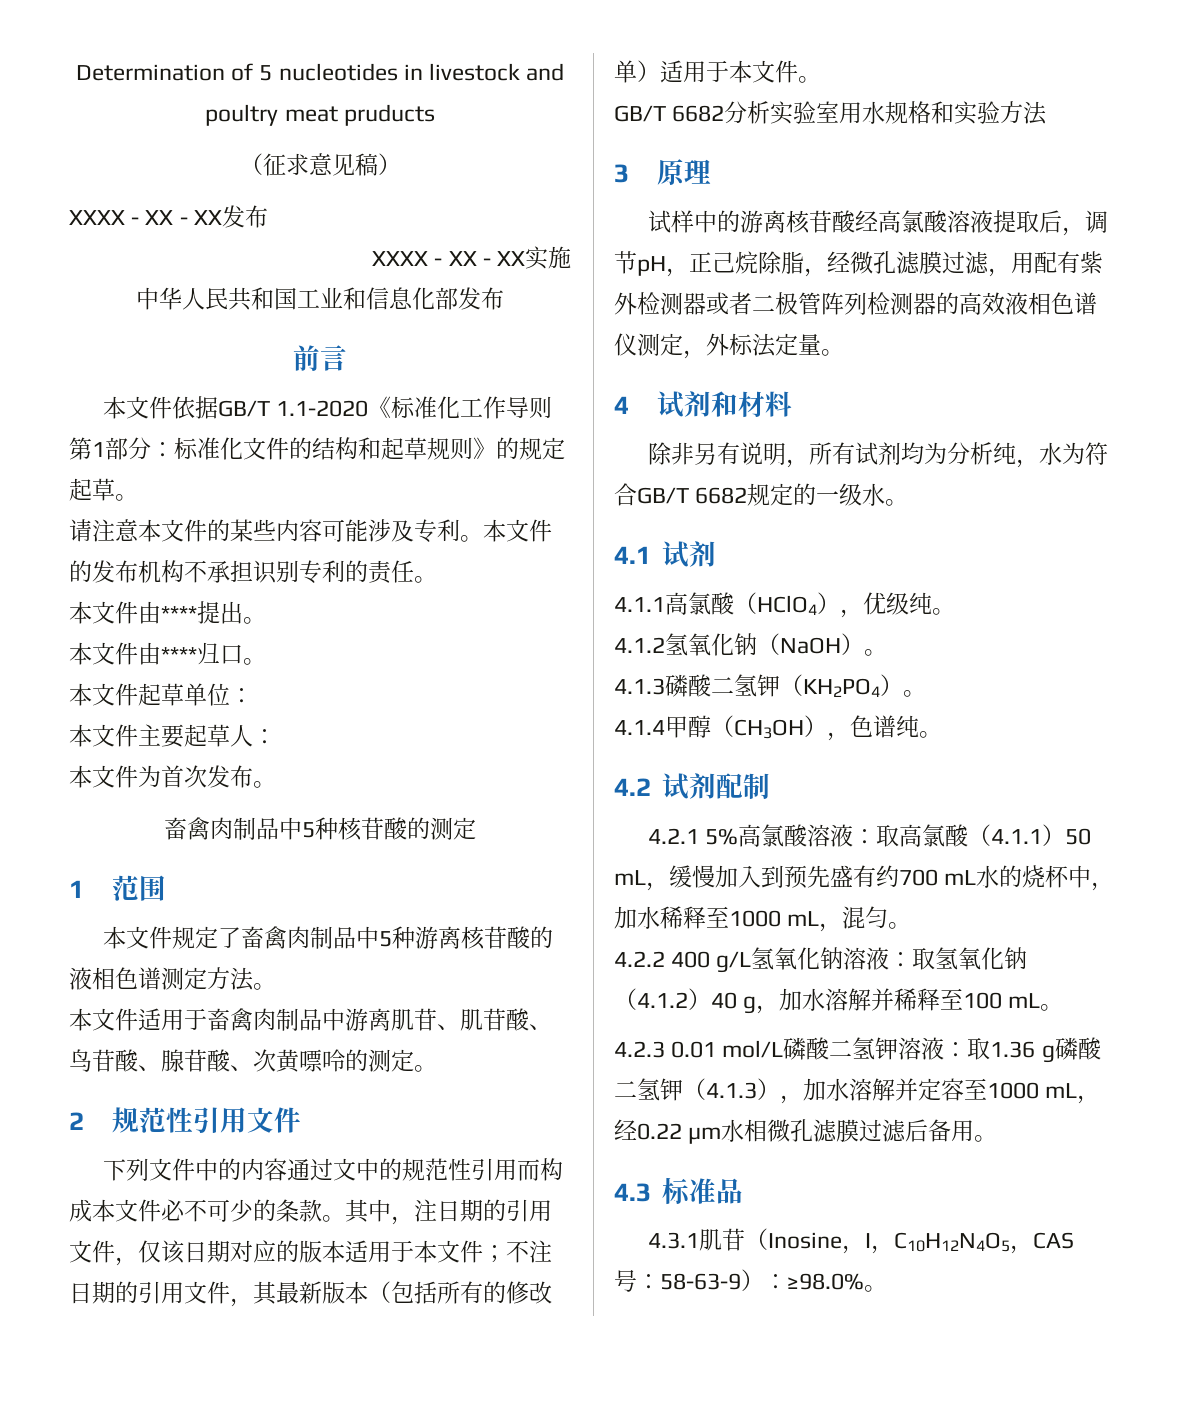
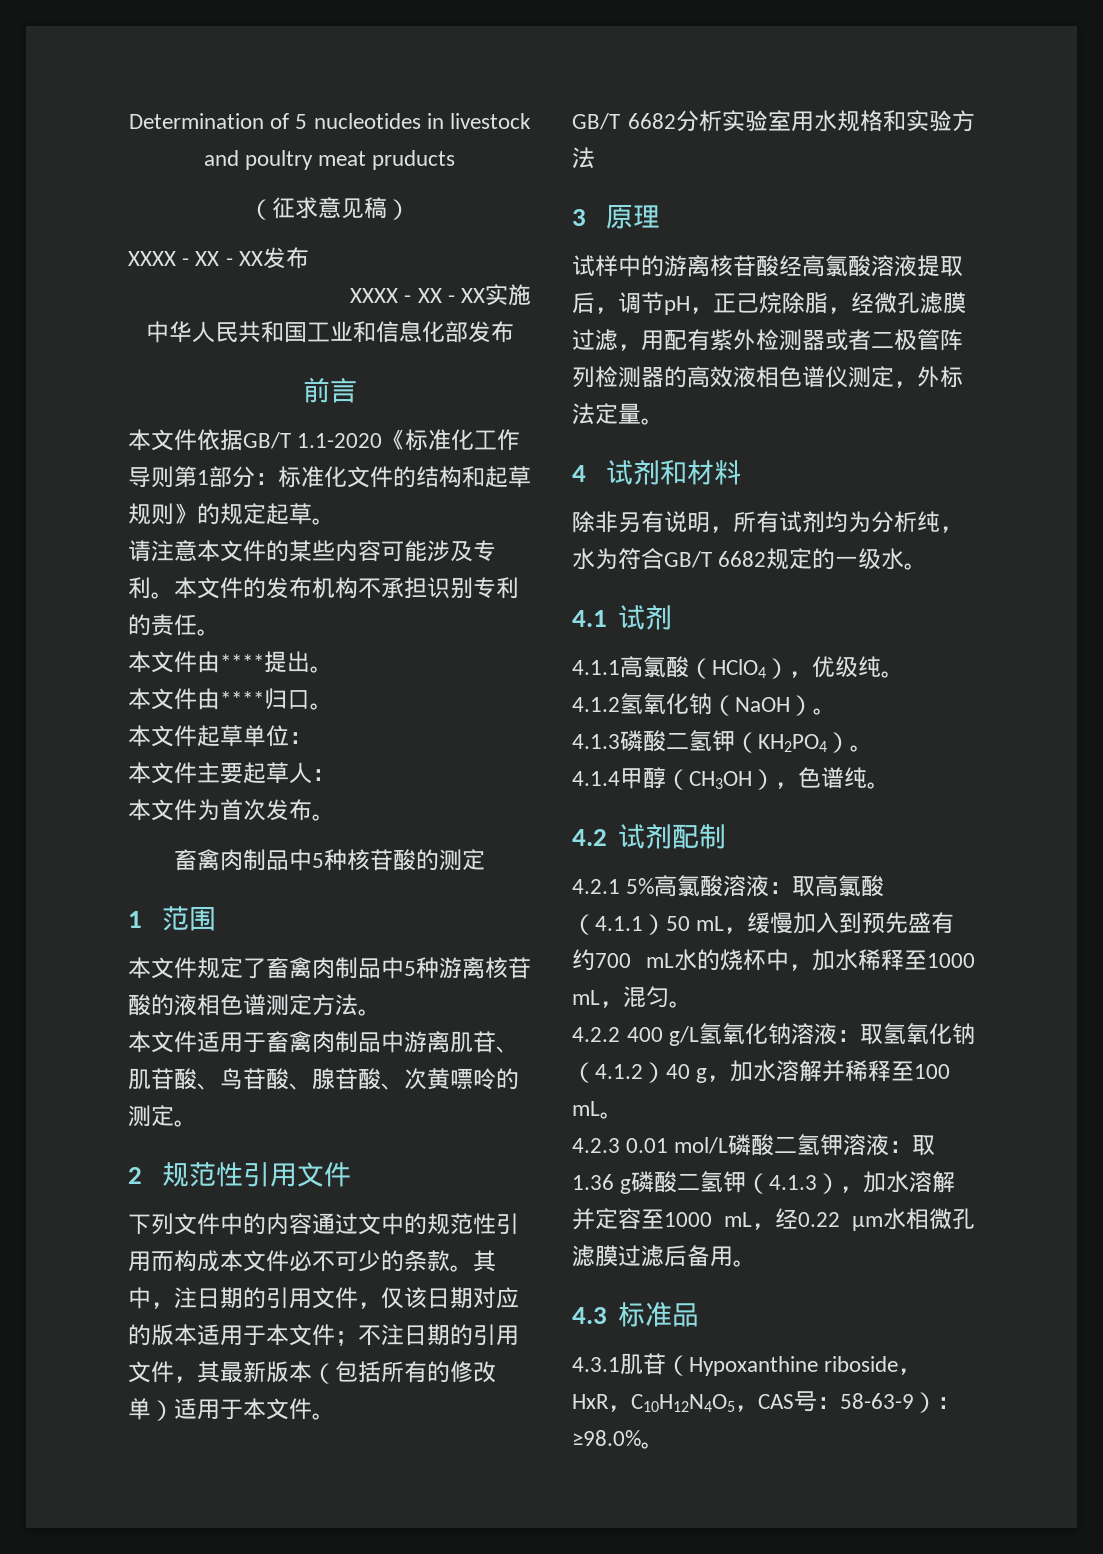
[768,1232,872,1254] Inosine，I -> [689,1356,922,1376] [572,1394,609,1409] Hypoxanthine riboside，HxR

